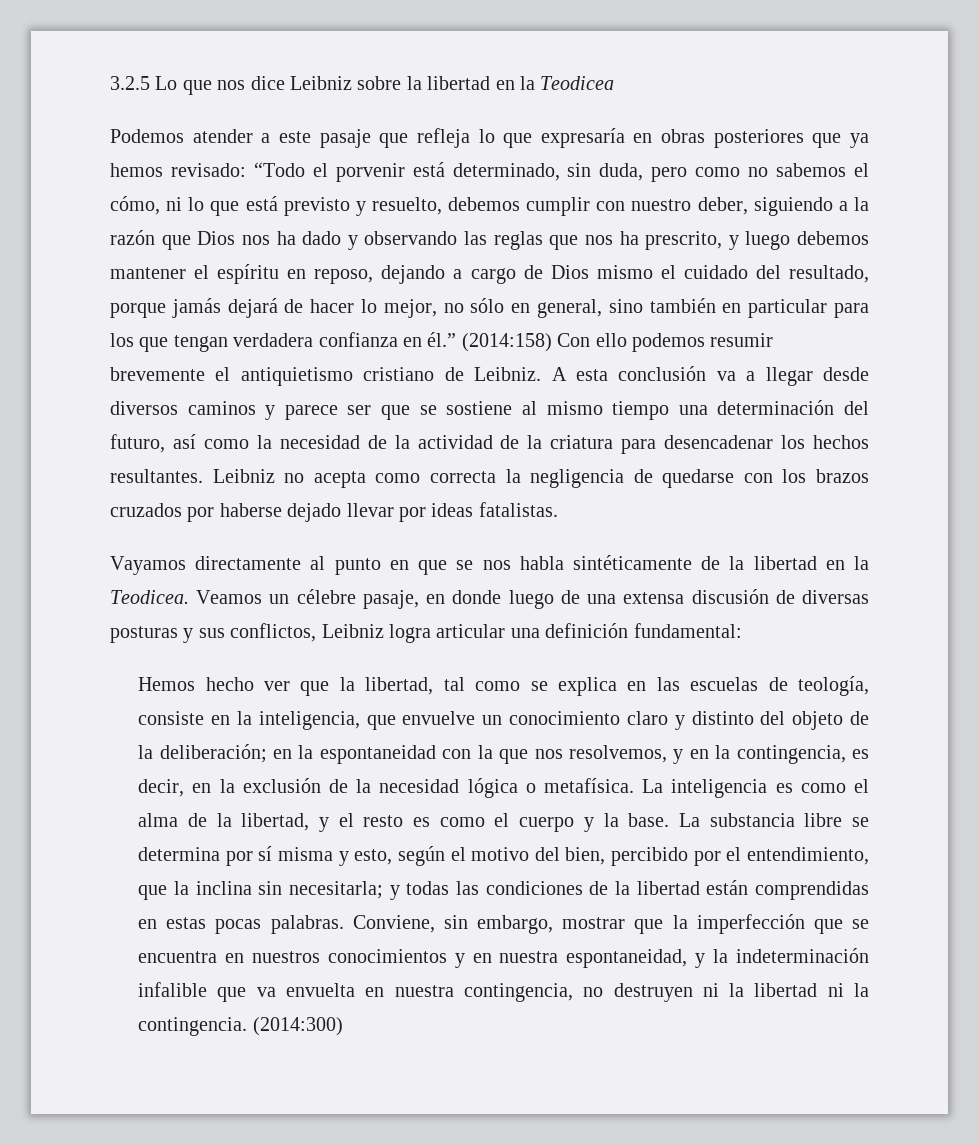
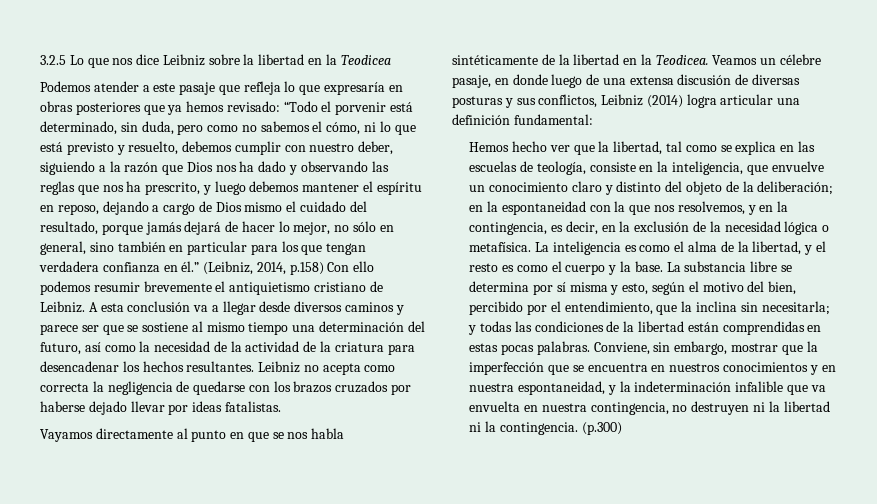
[461,333,552,352] (2014:158) -> [203,261,324,275] (Leibniz, 2014, p.158)
(384, 631) none -> [646,95,683,108] (2014)
[252,1017,343,1036] (2014:300) -> [581,422,622,435] (p.300)

